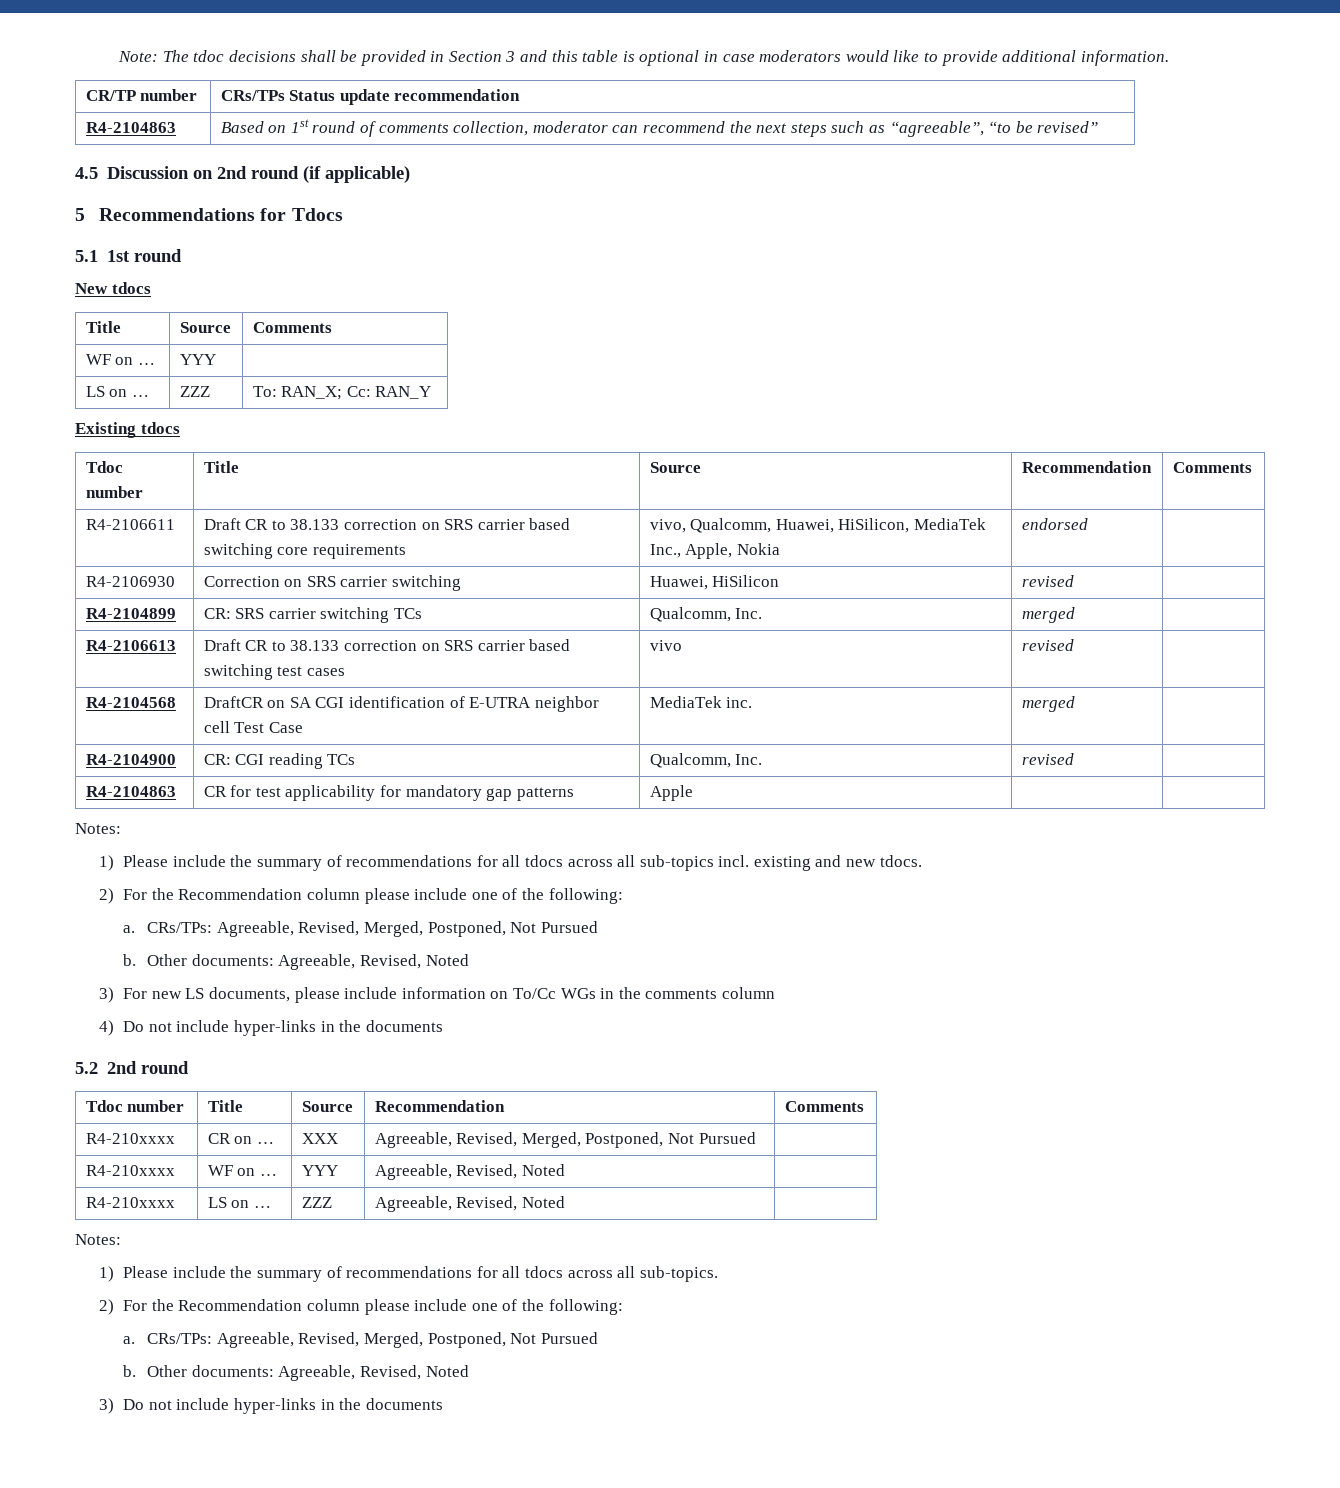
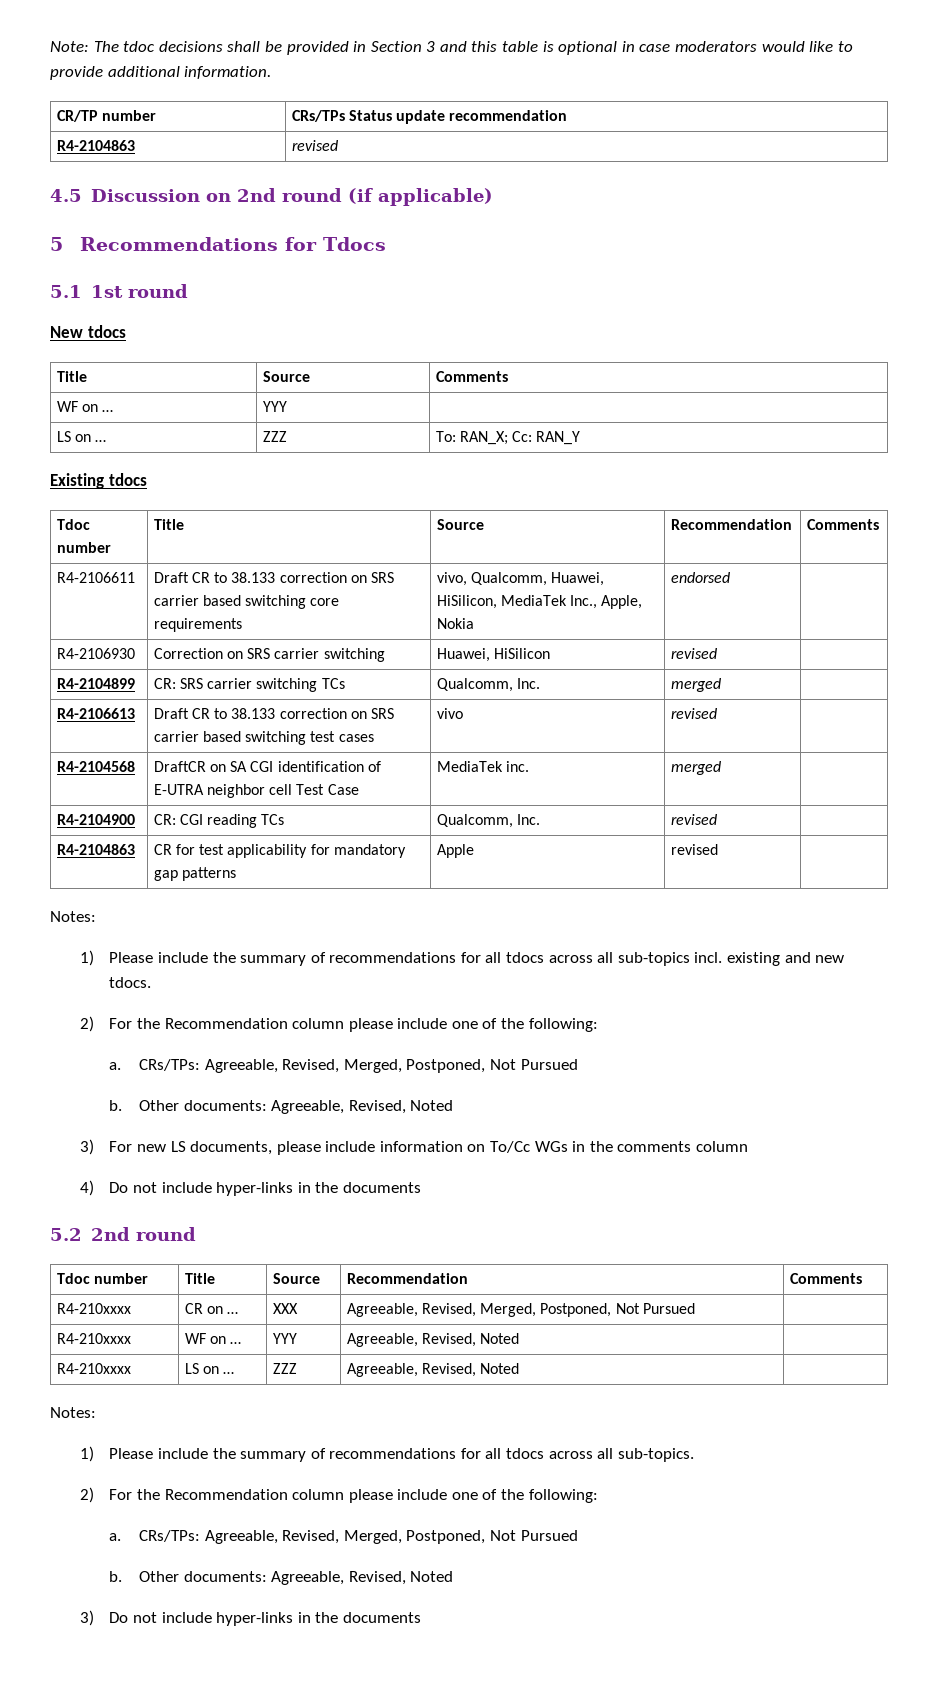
[220,119,1099,137] Based on 1st round of comments collection, moderator can recommend the next steps such as “agreeable”, “to be revised” -> [291,140,338,151] revised
(693, 793) none -> [670,844,718,855] revised

